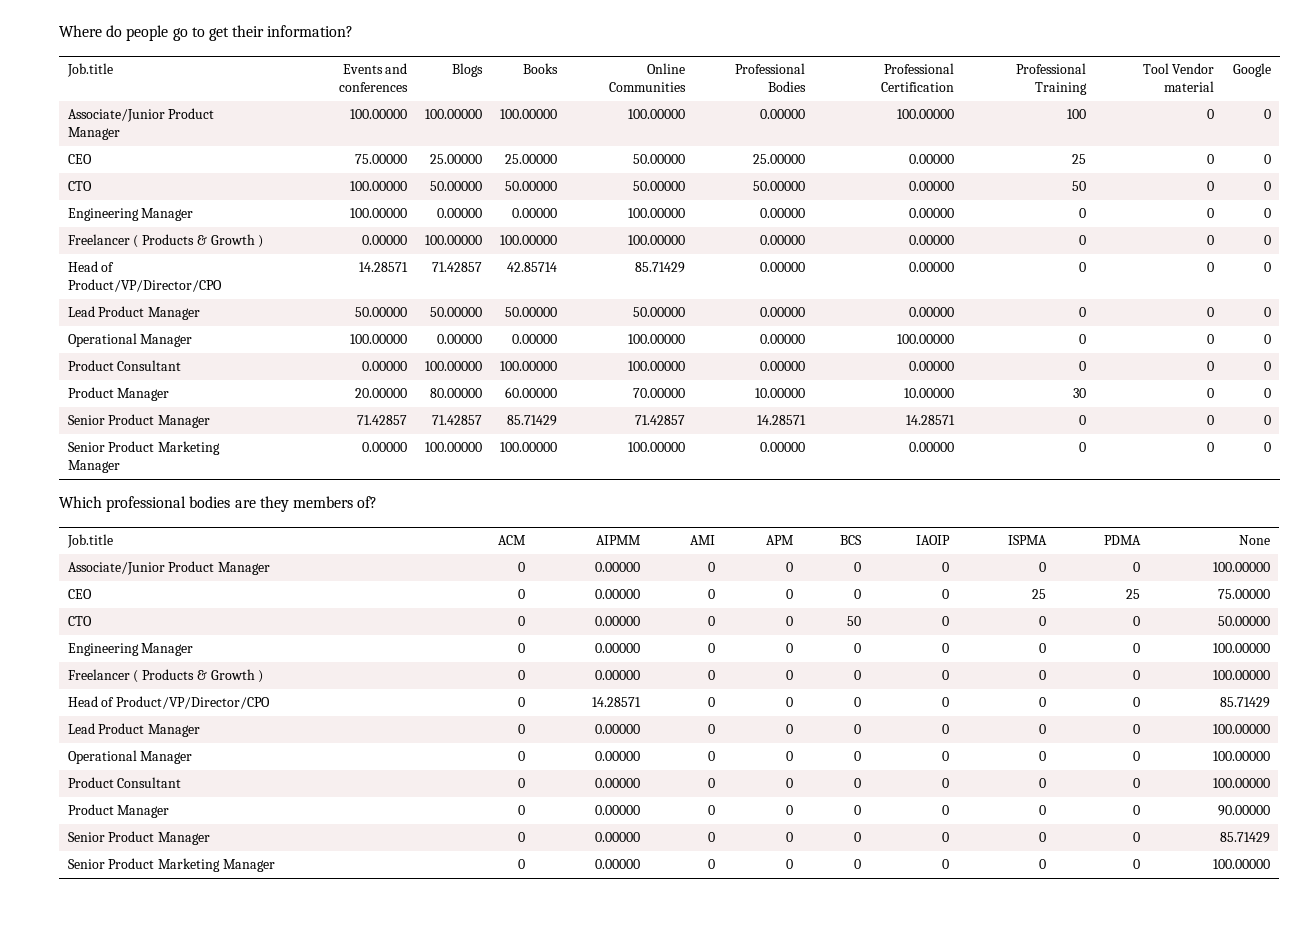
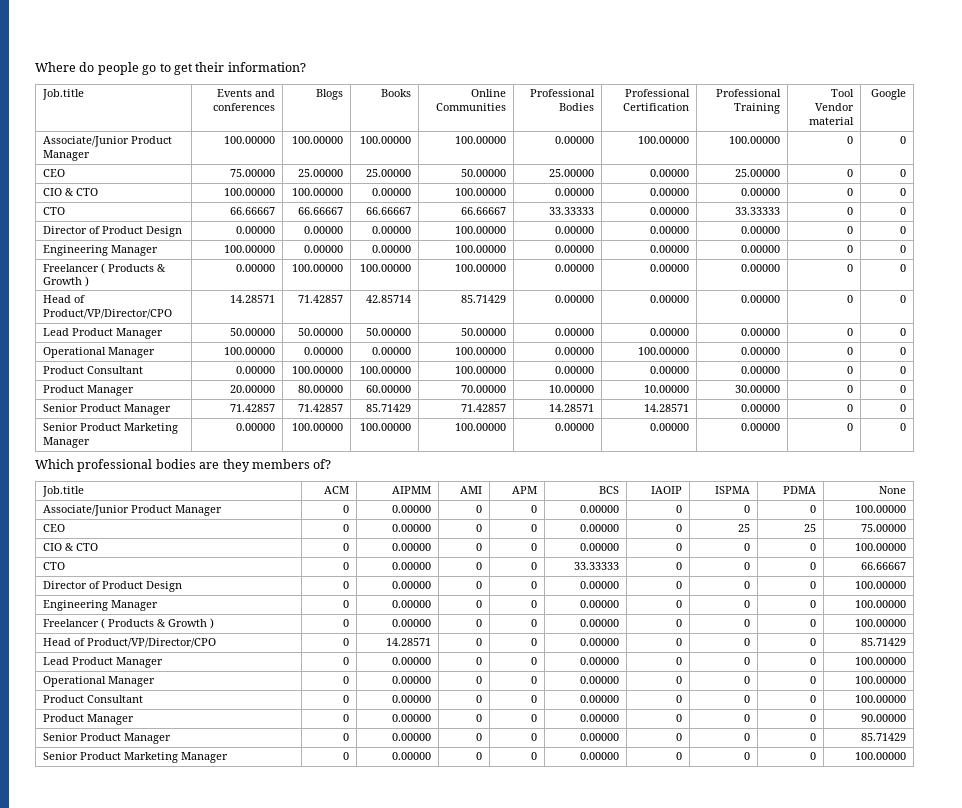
[1067,109,1087,119] 100 -> [728,136,780,144] 100.00000
[1072,154,1087,164] [1207,154,1215,164] [1264,154,1272,164] [67,181,92,191] [350,181,408,191] [430,181,483,191] [505,181,558,191] [633,181,686,191] [753,181,806,191] [909,181,955,191] [1072,181,1087,191] 25 | 0 | 0 // CTO | 100.00000 | 50.00000 | 50.00000 | 50.00000 | 50.00000 | 0.00000 | 50 -> [734,169,780,177] [846,169,853,177] [899,169,906,177] [43,188,99,196] [223,188,275,196] [291,188,343,196] [371,188,411,196] [454,188,506,196] [554,188,594,196] [649,188,689,196] [740,188,780,196] [846,188,853,196] [899,188,906,196] [43,207,66,215] [229,207,275,215] [297,207,343,215] [365,207,411,215] [460,207,506,215] [548,207,594,215] [649,207,689,215] [734,207,780,215] [846,207,853,215] [899,207,906,215] [43,226,183,237] [235,226,275,234] [303,226,343,234] [371,226,411,234] [454,226,506,234] [554,226,594,234] [649,226,689,234] [740,226,780,234] 25.00000 | 0 | 0 // CIO & CTO | 100.00000 | 100.00000 | 0.00000 | 100.00000 | 0.00000 | 0.00000 | 0.00000 | 0 | 0 // CTO | 66.66667 | 66.66667 | 66.66667 | 66.66667 | 33.33333 | 0.00000 | 33.33333 | 0 | 0 // Director of Product Design | 0.00000 | 0.00000 | 0.00000 | 100.00000 | 0.00000 | 0.00000 | 0.00000
[1079,208,1087,218] 0 -> [740,245,780,253] 0.00000
[1079,235,1087,245] 0 -> [740,264,780,272] 0.00000
[1079,262,1087,272] 0 -> [740,295,780,303] 0.00000
[1079,307,1087,317] 0 -> [740,328,780,336] 0.00000
[1079,334,1087,344] 0 -> [740,347,780,355] 0.00000
[1079,361,1087,371] 0 -> [740,366,780,374] 0.00000
[1073,388,1087,398] 30 -> [734,385,780,393] 30.00000
[1079,415,1087,425] 0 -> [740,404,780,412] 0.00000
[1079,442,1087,452] 0 -> [740,423,780,431] 0.00000
[854,562,862,572] 0 -> [579,505,619,513] 0.00000
[854,589,862,599] 0 -> [579,524,619,532] 0.00000
[67,616,92,626] [518,616,526,626] [595,616,641,626] [708,616,716,626] [786,616,794,626] [847,616,862,626] [942,616,950,626] [1039,616,1047,626] [1133,616,1141,626] [1218,616,1271,626] // CTO | 0 | 0.00000 | 0 | 0 | 50 | 0 | 0 | 0 | 50.00000 -> [43,543,99,551] [342,543,349,551] [391,543,431,551] [475,543,482,551] [530,543,537,551] [579,543,619,551] [675,543,682,551] [743,543,750,551] [809,543,816,551] [854,543,906,551] [43,562,66,570] [342,562,349,570] [391,562,431,570] [475,562,482,570] [530,562,537,570] [573,562,619,570] [675,562,682,570] [743,562,750,570] [809,562,816,570] [860,562,906,570] [43,581,183,592] [342,581,349,589] [391,581,431,589] [475,581,482,589] [530,581,537,589] [579,581,619,589] [675,581,682,589] [743,581,750,589] [809,581,816,589] [854,581,906,589] // CIO & CTO | 0 | 0.00000 | 0 | 0 | 0.00000 | 0 | 0 | 0 | 100.00000 // CTO | 0 | 0.00000 | 0 | 0 | 33.33333 | 0 | 0 | 0 | 66.66667 // Director of Product Design | 0 | 0.00000 | 0 | 0 | 0.00000 | 0 | 0 | 0 | 100.00000
[854,643,862,653] 0 -> [579,600,619,608] 0.00000
[854,670,862,680] 0 -> [579,619,619,627] 0.00000
[854,697,862,707] 0 -> [579,638,619,646] 0.00000
[854,724,862,734] 0 -> [579,657,619,665] 0.00000
[854,751,862,761] 0 -> [579,676,619,684] 0.00000
[854,778,862,788] 0 -> [579,695,619,703] 0.00000
[854,805,862,815] 0 -> [579,714,619,722] 0.00000
[854,832,862,842] 0 -> [579,733,619,741] 0.00000
[854,859,862,869] 0 -> [579,752,619,760] 0.00000

